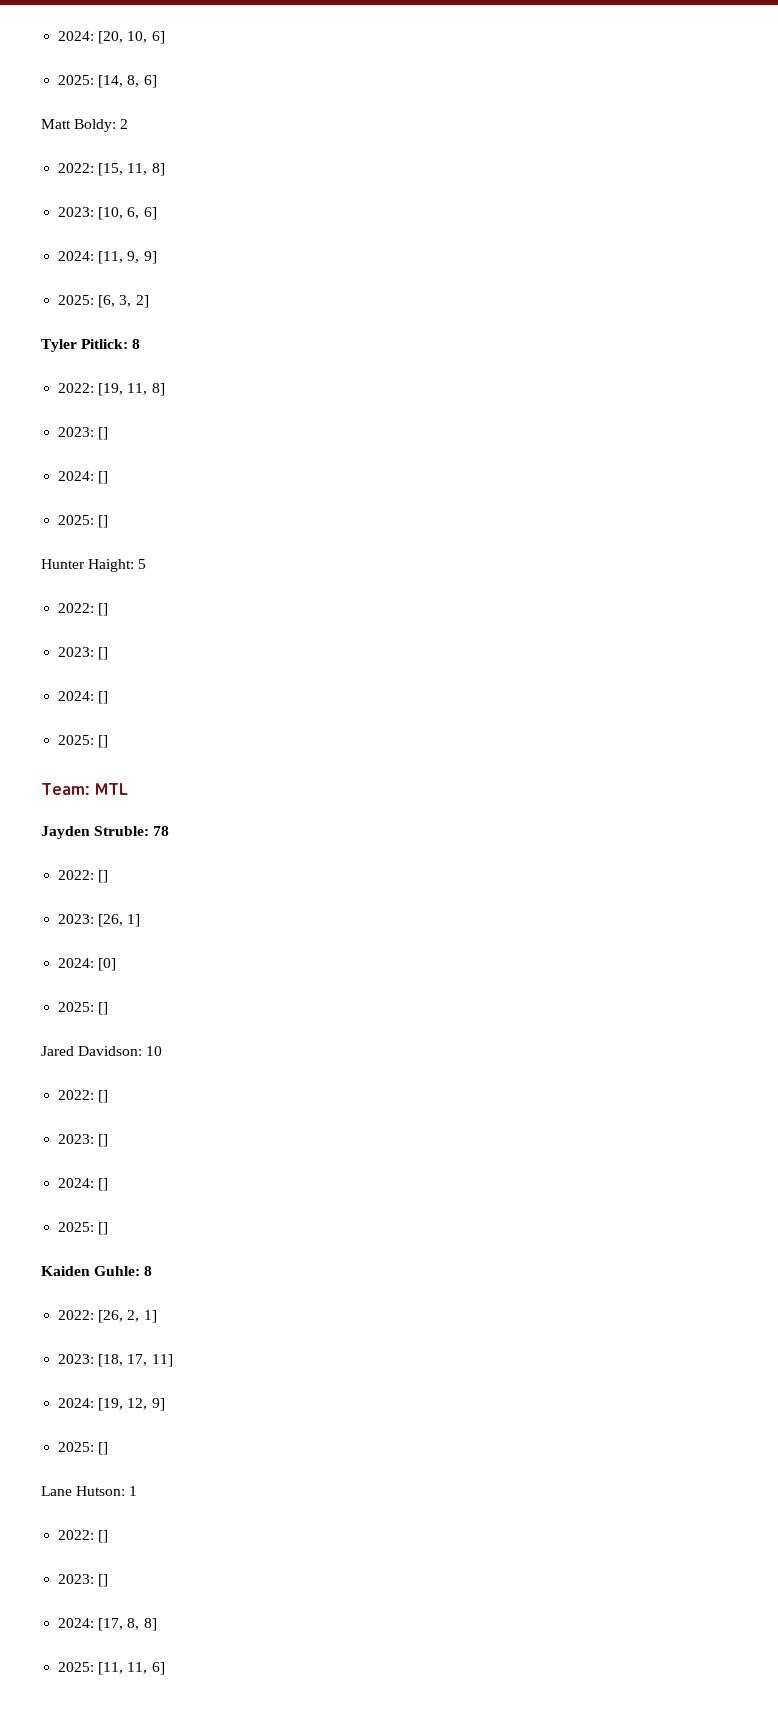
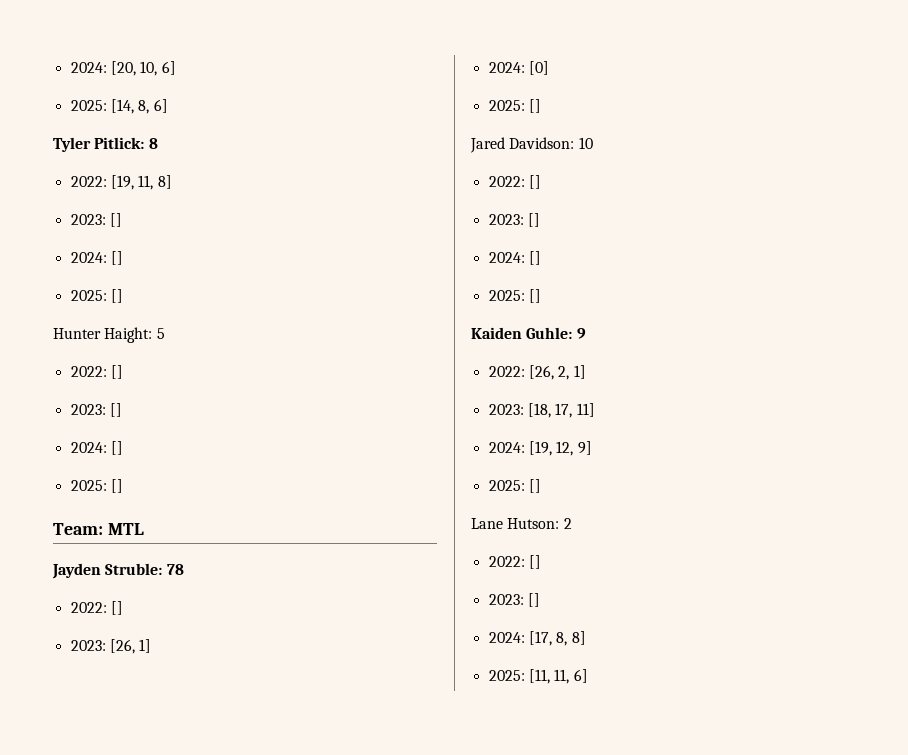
[41,119,129,132] [58,163,165,176] [58,207,157,220] [58,251,157,264] [58,295,149,308] // Matt Boldy: 2 // 2022: [15, 11, 8] // 2023: [10, 6, 6] // 2024: [11, 9, 9] // 2025: [6, 3, 2] -> (168, 106) none
[144,1266,153,1276] 8 -> [576,328,586,339] 9
[129,1486,138,1496] 1 -> [563,518,572,529] 2

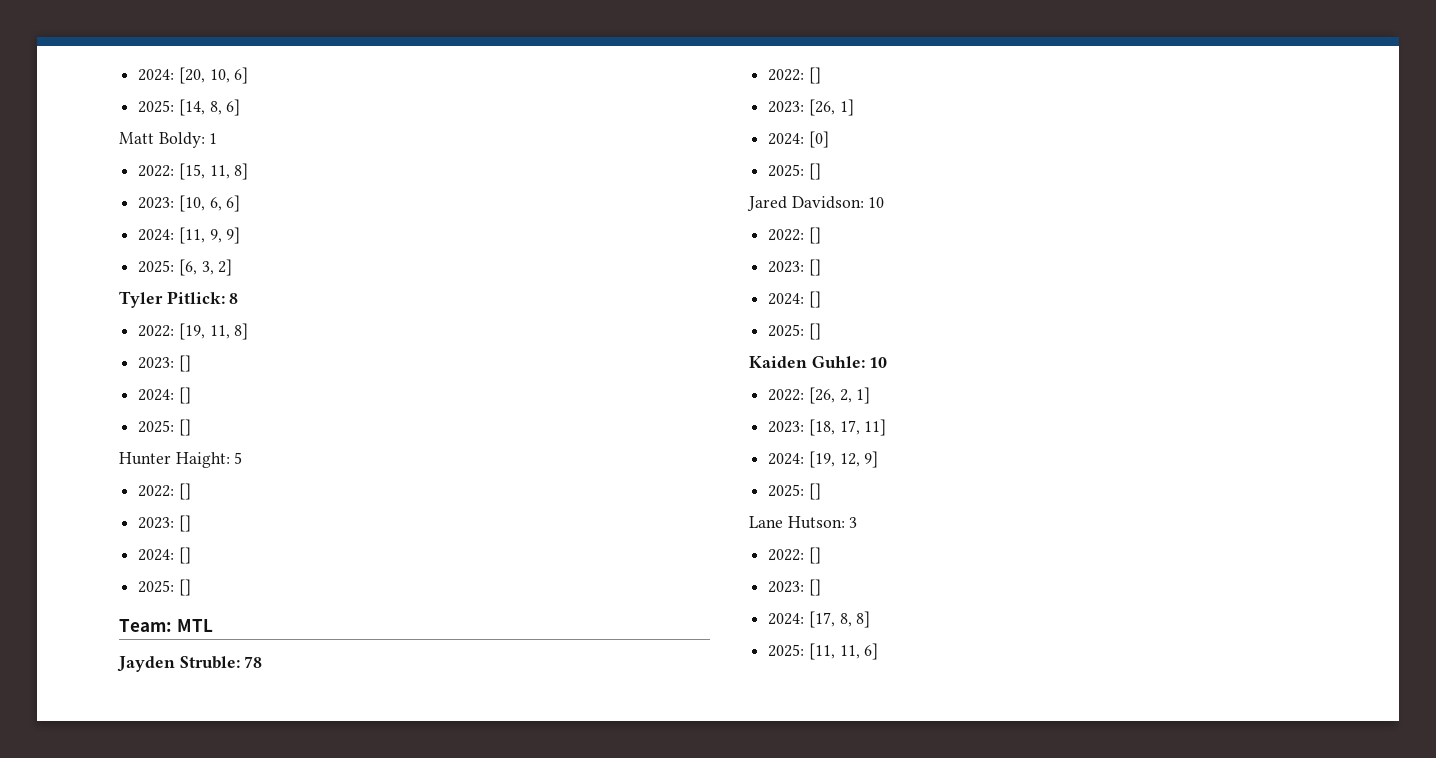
(168, 106) none -> [119,132,218,148] [138,163,249,180] [138,195,241,212] [138,227,241,244] [138,259,233,276] // Matt Boldy: 1 // 2022: [15, 11, 8] // 2023: [10, 6, 6] // 2024: [11, 9, 9] // 2025: [6, 3, 2]
[576,328,586,339] 9 -> [869,357,888,368] 10
[563,518,572,529] 2 -> [849,517,858,528] 3

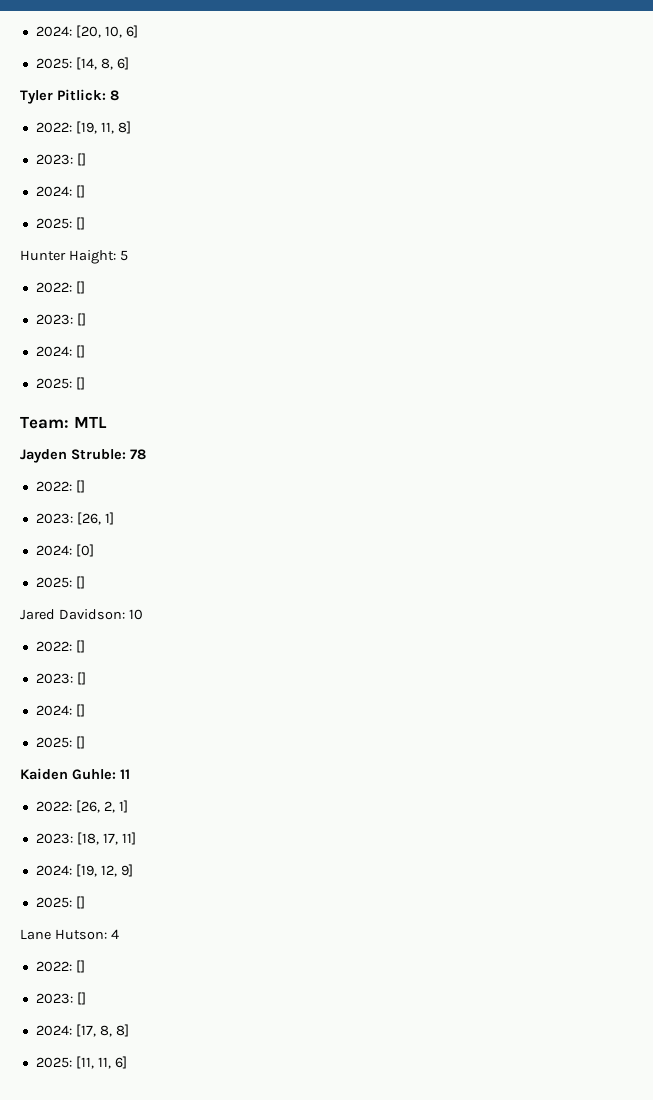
[119,132,218,148] [138,163,249,180] [138,195,241,212] [138,227,241,244] [138,259,233,276] // Matt Boldy: 1 // 2022: [15, 11, 8] // 2023: [10, 6, 6] // 2024: [11, 9, 9] // 2025: [6, 3, 2] -> (129, 63) none
[869,357,888,368] 10 -> [119,769,130,779] 11
[849,517,858,528] 3 -> [110,929,119,939] 4

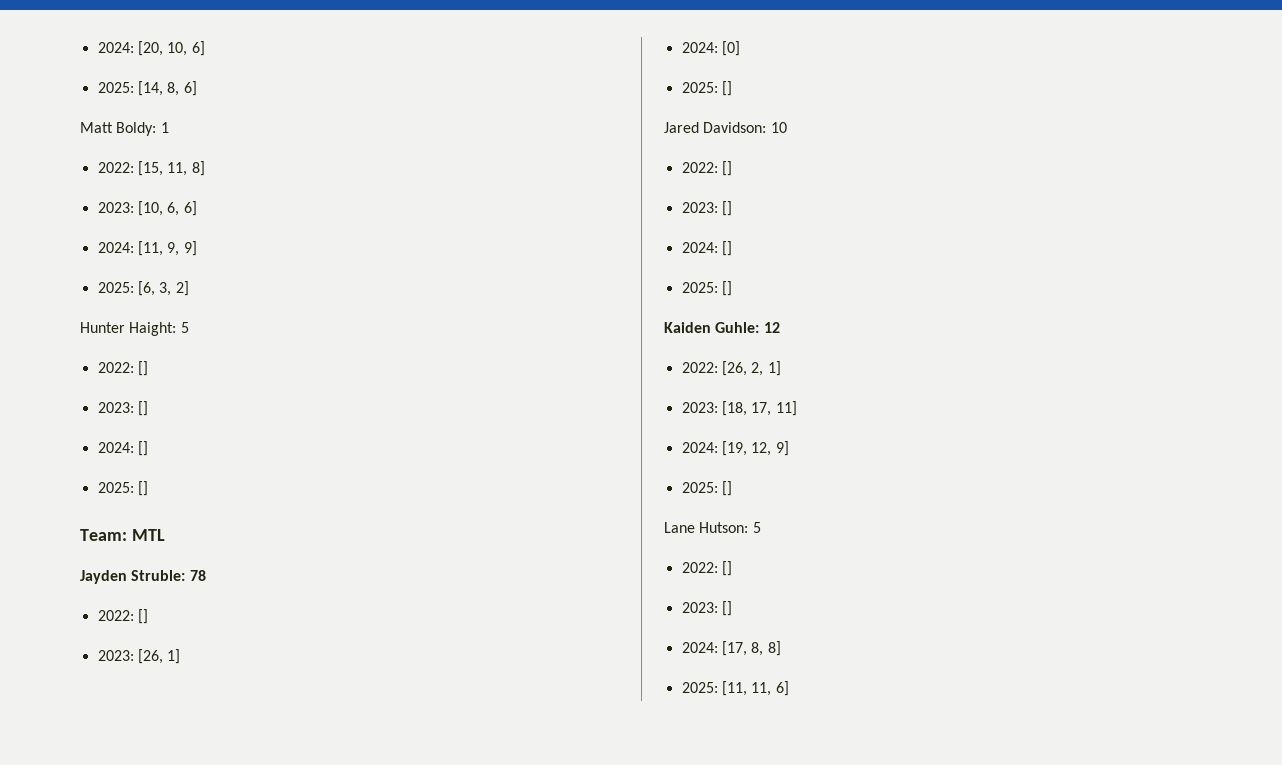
[20,89,119,104] [35,121,97,134] Tyler Pitlick: 8 // 2022: [19, -> [80,122,169,136] [97,161,163,176] Matt Boldy: 1 // 2022: [15,
[76,153,86,166] [35,185,85,198] [35,217,85,230] [] // 2024: [] // 2025: [] -> [137,201,197,216] [97,241,197,256] [97,281,189,296] [10, 6, 6] // 2024: [11, 9, 9] // 2025: [6, 3, 2]
[119,769,130,779] 11 -> [763,322,780,333] 12
[110,929,119,939] 4 -> [752,522,761,533] 5

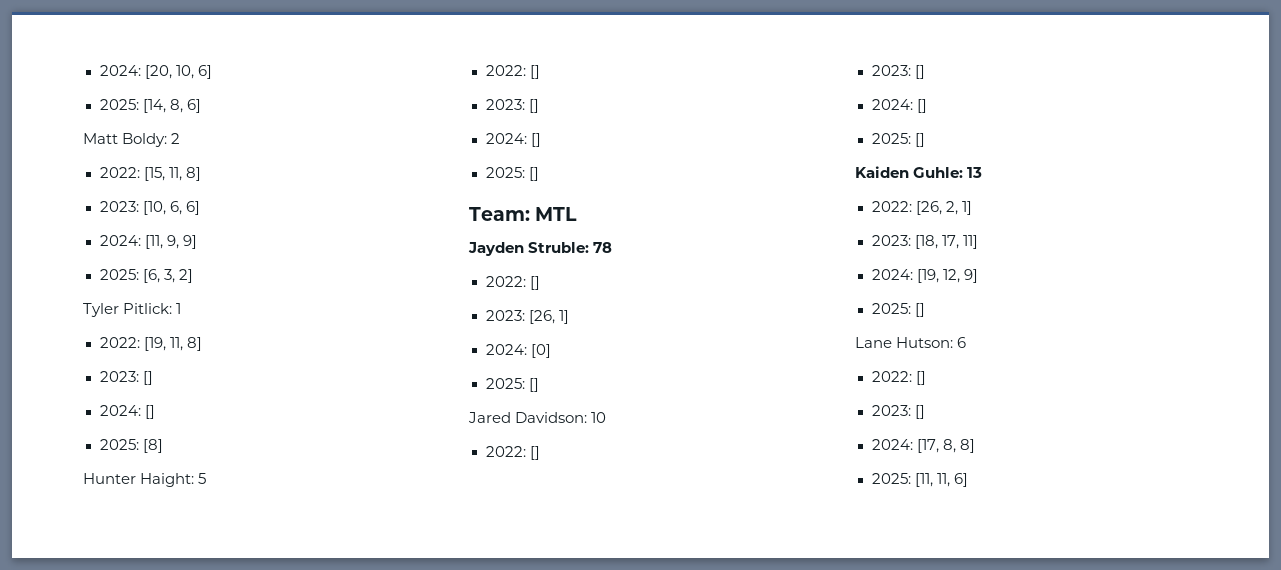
[160,122,169,133] 1 -> [171,133,181,144] 2
(189, 288) none -> [83,303,182,317] [99,337,202,351] [99,371,153,385] [99,405,155,419] [99,439,163,453] // Tyler Pitlick: 1 // 2022: [19, 11, 8] // 2023: [] // 2024: [] // 2025: [8]
[763,322,780,333] 12 -> [967,167,983,178] 13
[752,522,761,533] 5 -> [957,337,967,348] 6

